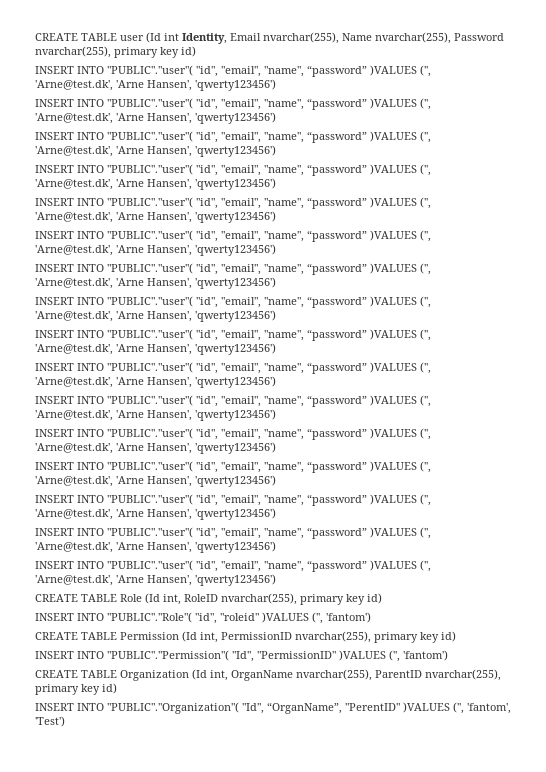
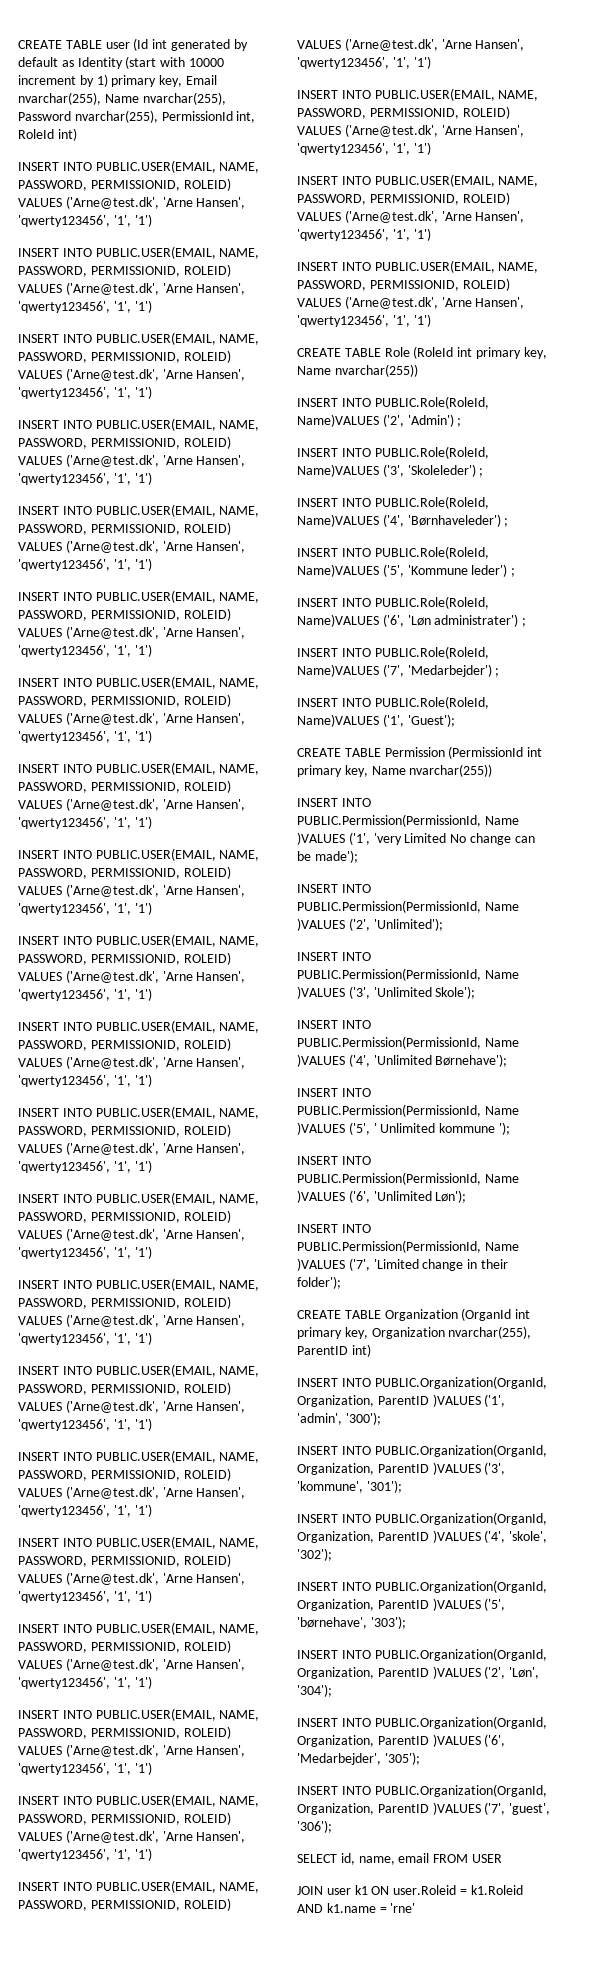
[182,33,227,44] Identity, -> [170,39,248,51] [18,56,224,69] [18,74,183,87] generated by default as Identity (start with 10000 increment by 1) primary key,
[114,46,196,58] [35,65,431,77] [35,79,276,91] [35,98,431,110] [35,112,276,124] [35,131,431,143] [35,145,276,157] [35,164,431,176] [35,178,276,190] [35,197,431,209] [35,211,276,223] [35,230,431,242] [35,244,276,256] [35,263,431,275] [35,277,276,289] [35,296,431,308] [35,310,276,322] [35,329,431,341] [35,343,276,355] [35,362,431,374] [35,376,276,388] [35,395,431,407] [35,409,276,421] [35,428,431,440] [35,442,276,454] [35,461,431,473] [35,475,276,487] [35,494,431,506] [35,508,276,520] [35,527,431,539] [35,541,276,553] [35,560,431,572] [35,574,276,586] [35,593,382,605] [35,612,371,624] [35,631,456,643] [35,650,448,662] [35,669,501,681] [35,683,117,695] [35,702,511,714] [35,716,65,727] primary key id) // INSERT INTO "PUBLIC"."user"( "id", "email", "name", “password” )VALUES ('', 'Arne@test.dk', 'Arne Hansen', 'qwerty123456') // INSERT INTO "PUBLIC"."user"( "id", "email", "name", “password” )VALUES ('', 'Arne@test.dk', 'Arne Hansen', 'qwerty123456') // INSERT INTO "PUBLIC"."user"( "id", "email", "name", “password” )VALUES ('', 'Arne@test.dk', 'Arne Hansen', 'qwerty123456') // INSERT INTO "PUBLIC"."user"( "id", "email", "name", “password” )VALUES ('', 'Arne@test.dk', 'Arne Hansen', 'qwerty123456') // INSERT INTO "PUBLIC"."user"( "id", "email", "name", “password” )VALUES ('', 'Arne@test.dk', 'Arne Hansen', 'qwerty123456') // INSERT INTO "PUBLIC"."user"( "id", "email", "name", “password” )VALUES ('', 'Arne@test.dk', 'Arne Hansen', 'qwerty123456') // INSERT INTO "PUBLIC"."user"( "id", "email", "name", “password” )VALUES ('', 'Arne@test.dk', 'Arne Hansen', 'qwerty123456') // INSERT INTO "PUBLIC"."user"( "id", "email", "name", “password” )VALUES ('', 'Arne@test.dk', 'Arne Hansen', 'qwerty123456') // INSERT INTO "PUBLIC"."user"( "id", "email", "name", “password” )VALUES ('', 'Arne@test.dk', 'Arne Hansen', 'qwerty123456') // INSERT INTO "PUBLIC"."user"( "id", "email", "name", “password” )VALUES ('', 'Arne@test.dk', 'Arne Hansen', 'qwerty123456') // INSERT INTO "PUBLIC"."user"( "id", "email", "name", “password” )VALUES ('', 'Arne@test.dk', 'Arne Hansen', 'qwerty123456') // INSERT INTO "PUBLIC"."user"( "id", "email", "name", “password” )VALUES ('', 'Arne@test.dk', 'Arne Hansen', 'qwerty123456') // INSERT INTO "PUBLIC"."user"( "id", "email", "name", “password” )VALUES ('', 'Arne@test.dk', 'Arne Hansen', 'qwerty123456') // INSERT INTO "PUBLIC"."user"( "id", "email", "name", “password” )VALUES ('', 'Arne@test.dk', 'Arne Hansen', 'qwerty123456') // INSERT INTO "PUBLIC"."user"( "id", "email", "name", “password” )VALUES ('', 'Arne@test.dk', 'Arne Hansen', 'qwerty123456') // INSERT INTO "PUBLIC"."user"( "id", "email", "name", “password” )VALUES ('', 'Arne@test.dk', 'Arne Hansen', 'qwerty123456') // CREATE TABLE Role (Id int, RoleID nvarchar(255), primary key id) // INSERT INTO "PUBLIC"."Role"( "id", "roleid" )VALUES ('', 'fantom') // CREATE TABLE Permission (Id int, PermissionID nvarchar(255), primary key id) // INSERT INTO "PUBLIC"."Permission"( "Id", "PermissionID" )VALUES ('', 'fantom') // CREATE TABLE Organization (Id int, OrganName nvarchar(255), ParentID nvarchar(255), primary key id) // INSERT INTO "PUBLIC"."Organization"( "Id", “OrganName”, "PerentID" )VALUES ('', 'fantom', 'Test') -> [161,111,256,123] [18,128,77,141] [18,160,260,173] [18,178,231,191] [18,196,246,209] [18,214,152,227] [18,246,260,259] [18,264,231,277] [18,282,246,295] [18,300,152,313] [18,332,260,345] [18,350,231,363] [18,368,246,381] [18,386,152,399] [18,418,260,431] [18,436,231,449] [18,454,246,467] [18,472,152,485] [18,504,260,517] [18,522,231,535] [18,540,246,553] [18,558,152,571] [18,590,260,603] [18,608,231,621] [18,626,246,639] [18,644,152,657] [18,676,260,689] [18,694,231,707] [18,712,246,725] [18,730,152,743] [18,762,260,775] [18,780,231,793] [18,798,246,811] [18,816,152,829] [18,848,260,861] [18,866,231,879] [18,884,246,897] [18,902,152,915] [18,934,260,947] [18,952,231,965] [18,970,246,983] [18,988,152,1001] [18,1020,260,1033] [18,1038,231,1051] [18,1056,246,1069] [18,1074,152,1087] [18,1106,260,1119] [18,1124,231,1137] [18,1142,246,1155] [18,1160,152,1173] [18,1192,260,1205] [18,1210,231,1223] [18,1228,246,1241] [18,1246,152,1259] [18,1278,260,1291] [18,1296,231,1309] [18,1314,246,1327] [18,1332,152,1345] [18,1364,260,1377] [18,1382,231,1395] [18,1400,246,1413] [18,1418,152,1431] [18,1450,260,1463] [18,1468,231,1481] [18,1486,246,1499] [18,1504,152,1517] [18,1536,260,1549] [18,1554,231,1567] [18,1572,246,1585] [18,1590,152,1603] [18,1622,260,1635] [18,1640,231,1653] [18,1658,246,1671] [18,1676,152,1689] [18,1708,260,1721] [18,1726,231,1739] [18,1744,246,1757] [18,1762,152,1775] [18,1794,260,1807] [18,1812,231,1825] [18,1830,246,1843] [18,1848,152,1861] [18,1880,260,1893] [18,1898,231,1911] [297,38,525,51] [297,56,431,69] [297,88,539,101] [297,106,510,119] [297,124,525,137] [297,142,431,155] [297,174,539,187] [297,192,510,205] [297,210,525,223] [297,228,431,241] [297,260,539,273] [297,278,510,291] [297,296,525,309] [297,314,431,327] [297,346,547,359] [297,364,418,377] [297,396,489,409] [297,414,462,427] [297,446,489,459] [297,464,484,477] [297,496,489,509] [297,514,509,527] [297,546,489,559] [297,564,516,577] [297,596,489,609] [297,614,527,627] [297,646,489,659] [297,664,500,677] [297,696,489,709] [297,714,455,727] [297,746,543,759] [297,764,493,777] [297,798,371,807] [297,814,519,827] [297,832,535,845] [297,850,358,863] [297,884,371,893] [297,900,519,913] [297,918,443,931] [297,952,371,961] [297,968,519,981] [297,986,476,999] [297,1020,371,1029] [297,1036,519,1049] [297,1054,508,1067] [297,1088,371,1097] [297,1104,519,1117] [297,1122,510,1135] [297,1156,371,1165] [297,1172,519,1185] [297,1190,467,1203] [297,1224,371,1233] [297,1240,519,1253] [297,1258,508,1271] [297,1276,341,1289] [297,1308,531,1321] [297,1326,532,1339] [297,1344,371,1357] [297,1376,547,1389] [297,1394,506,1407] [297,1412,381,1425] [297,1444,547,1457] [297,1462,506,1475] [297,1480,402,1493] [297,1512,547,1525] [297,1530,548,1543] [297,1548,332,1561] [297,1580,547,1593] [297,1598,506,1611] [297,1616,406,1629] [297,1648,547,1661] [297,1666,540,1679] [297,1684,332,1697] [297,1716,547,1729] [297,1734,506,1747] [297,1752,420,1765] [297,1784,547,1797] [297,1802,551,1815] [297,1820,332,1833] [297,1853,502,1865] [297,1885,523,1895] [297,1903,416,1913] PermissionId int, RoleId int) // INSERT INTO PUBLIC.USER(EMAIL, NAME, PASSWORD, PERMISSIONID, ROLEID) VALUES ('Arne@test.dk', 'Arne Hansen', 'qwerty123456', '1', '1') // INSERT INTO PUBLIC.USER(EMAIL, NAME, PASSWORD, PERMISSIONID, ROLEID) VALUES ('Arne@test.dk', 'Arne Hansen', 'qwerty123456', '1', '1') // INSERT INTO PUBLIC.USER(EMAIL, NAME, PASSWORD, PERMISSIONID, ROLEID) VALUES ('Arne@test.dk', 'Arne Hansen', 'qwerty123456', '1', '1') // INSERT INTO PUBLIC.USER(EMAIL, NAME, PASSWORD, PERMISSIONID, ROLEID) VALUES ('Arne@test.dk', 'Arne Hansen', 'qwerty123456', '1', '1') // INSERT INTO PUBLIC.USER(EMAIL, NAME, PASSWORD, PERMISSIONID, ROLEID) VALUES ('Arne@test.dk', 'Arne Hansen', 'qwerty123456', '1', '1') // INSERT INTO PUBLIC.USER(EMAIL, NAME, PASSWORD, PERMISSIONID, ROLEID) VALUES ('Arne@test.dk', 'Arne Hansen', 'qwerty123456', '1', '1') // INSERT INTO PUBLIC.USER(EMAIL, NAME, PASSWORD, PERMISSIONID, ROLEID) VALUES ('Arne@test.dk', 'Arne Hansen', 'qwerty123456', '1', '1') // INSERT INTO PUBLIC.USER(EMAIL, NAME, PASSWORD, PERMISSIONID, ROLEID) VALUES ('Arne@test.dk', 'Arne Hansen', 'qwerty123456', '1', '1') // INSERT INTO PUBLIC.USER(EMAIL, NAME, PASSWORD, PERMISSIONID, ROLEID) VALUES ('Arne@test.dk', 'Arne Hansen', 'qwerty123456', '1', '1') // INSERT INTO PUBLIC.USER(EMAIL, NAME, PASSWORD, PERMISSIONID, ROLEID) VALUES ('Arne@test.dk', 'Arne Hansen', 'qwerty123456', '1', '1') // INSERT INTO PUBLIC.USER(EMAIL, NAME, PASSWORD, PERMISSIONID, ROLEID) VALUES ('Arne@test.dk', 'Arne Hansen', 'qwerty123456', '1', '1') // INSERT INTO PUBLIC.USER(EMAIL, NAME, PASSWORD, PERMISSIONID, ROLEID) VALUES ('Arne@test.dk', 'Arne Hansen', 'qwerty123456', '1', '1') // INSERT INTO PUBLIC.USER(EMAIL, NAME, PASSWORD, PERMISSIONID, ROLEID) VALUES ('Arne@test.dk', 'Arne Hansen', 'qwerty123456', '1', '1') // INSERT INTO PUBLIC.USER(EMAIL, NAME, PASSWORD, PERMISSIONID, ROLEID) VALUES ('Arne@test.dk', 'Arne Hansen', 'qwerty123456', '1', '1') // INSERT INTO PUBLIC.USER(EMAIL, NAME, PASSWORD, PERMISSIONID, ROLEID) VALUES ('Arne@test.dk', 'Arne Hansen', 'qwerty123456', '1', '1') // INSERT INTO PUBLIC.USER(EMAIL, NAME, PASSWORD, PERMISSIONID, ROLEID) VALUES ('Arne@test.dk', 'Arne Hansen', 'qwerty123456', '1', '1') // INSERT INTO PUBLIC.USER(EMAIL, NAME, PASSWORD, PERMISSIONID, ROLEID) VALUES ('Arne@test.dk', 'Arne Hansen', 'qwerty123456', '1', '1') // INSERT INTO PUBLIC.USER(EMAIL, NAME, PASSWORD, PERMISSIONID, ROLEID) VALUES ('Arne@test.dk', 'Arne Hansen', 'qwerty123456', '1', '1') // INSERT INTO PUBLIC.USER(EMAIL, NAME, PASSWORD, PERMISSIONID, ROLEID) VALUES ('Arne@test.dk', 'Arne Hansen', 'qwerty123456', '1', '1') // INSERT INTO PUBLIC.USER(EMAIL, NAME, PASSWORD, PERMISSIONID, ROLEID) VALUES ('Arne@test.dk', 'Arne Hansen', 'qwerty123456', '1', '1') // INSERT INTO PUBLIC.USER(EMAIL, NAME, PASSWORD, PERMISSIONID, ROLEID) VALUES ('Arne@test.dk', 'Arne Hansen', 'qwerty123456', '1', '1') // INSERT INTO PUBLIC.USER(EMAIL, NAME, PASSWORD, PERMISSIONID, ROLEID) VALUES ('Arne@test.dk', 'Arne Hansen', 'qwerty123456', '1', '1') // INSERT INTO PUBLIC.USER(EMAIL, NAME, PASSWORD, PERMISSIONID, ROLEID) VALUES ('Arne@test.dk', 'Arne Hansen', 'qwerty123456', '1', '1') // INSERT INTO PUBLIC.USER(EMAIL, NAME, PASSWORD, PERMISSIONID, ROLEID) VALUES ('Arne@test.dk', 'Arne Hansen', 'qwerty123456', '1', '1') // CREATE TABLE Role (RoleId int primary key, Name nvarchar(255)) // INSERT INTO PUBLIC.Role(RoleId, Name)VALUES ('2', 'Admin') ; // INSERT INTO PUBLIC.Role(RoleId, Name)VALUES ('3', 'Skoleleder') ; // INSERT INTO PUBLIC.Role(RoleId, Name)VALUES ('4', 'Børnhaveleder') ; // INSERT INTO PUBLIC.Role(RoleId, Name)VALUES ('5', 'Kommune leder') ; // INSERT INTO PUBLIC.Role(RoleId, Name)VALUES ('6', 'Løn administrater') ; // INSERT INTO PUBLIC.Role(RoleId, Name)VALUES ('7', 'Medarbejder') ; // INSERT INTO PUBLIC.Role(RoleId, Name)VALUES ('1', 'Guest'); // CREATE TABLE Permission (PermissionId int primary key, Name nvarchar(255)) // INSERT INTO PUBLIC.Permission(PermissionId, Name )VALUES ('1', 'very Limited No change can be made'); // INSERT INTO PUBLIC.Permission(PermissionId, Name )VALUES ('2', 'Unlimited'); // INSERT INTO PUBLIC.Permission(PermissionId, Name )VALUES ('3', 'Unlimited Skole'); // INSERT INTO PUBLIC.Permission(PermissionId, Name )VALUES ('4', 'Unlimited Børnehave'); // INSERT INTO PUBLIC.Permission(PermissionId, Name )VALUES ('5', ' Unlimited kommune '); // INSERT INTO PUBLIC.Permission(PermissionId, Name )VALUES ('6', 'Unlimited Løn'); // INSERT INTO PUBLIC.Permission(PermissionId, Name )VALUES ('7', 'Limited change in their folder'); // CREATE TABLE Organization (OrganId int primary key, Organization nvarchar(255), ParentID int) // INSERT INTO PUBLIC.Organization(OrganId, Organization, ParentID )VALUES ('1', 'admin', '300'); // INSERT INTO PUBLIC.Organization(OrganId, Organization, ParentID )VALUES ('3', 'kommune', '301'); // INSERT INTO PUBLIC.Organization(OrganId, Organization, ParentID )VALUES ('4', 'skole', '302'); // INSERT INTO PUBLIC.Organization(OrganId, Organization, ParentID )VALUES ('5', 'børnehave', '303'); // INSERT INTO PUBLIC.Organization(OrganId, Organization, ParentID )VALUES ('2', 'Løn', '304'); // INSERT INTO PUBLIC.Organization(OrganId, Organization, ParentID )VALUES ('6', 'Medarbejder', '305'); // INSERT INTO PUBLIC.Organization(OrganId, Organization, ParentID )VALUES ('7', 'guest', '306'); // SELECT id, name, email FROM USER // JOIN user k1 ON user.Roleid = k1.Roleid AND k1.name = 'rne'

